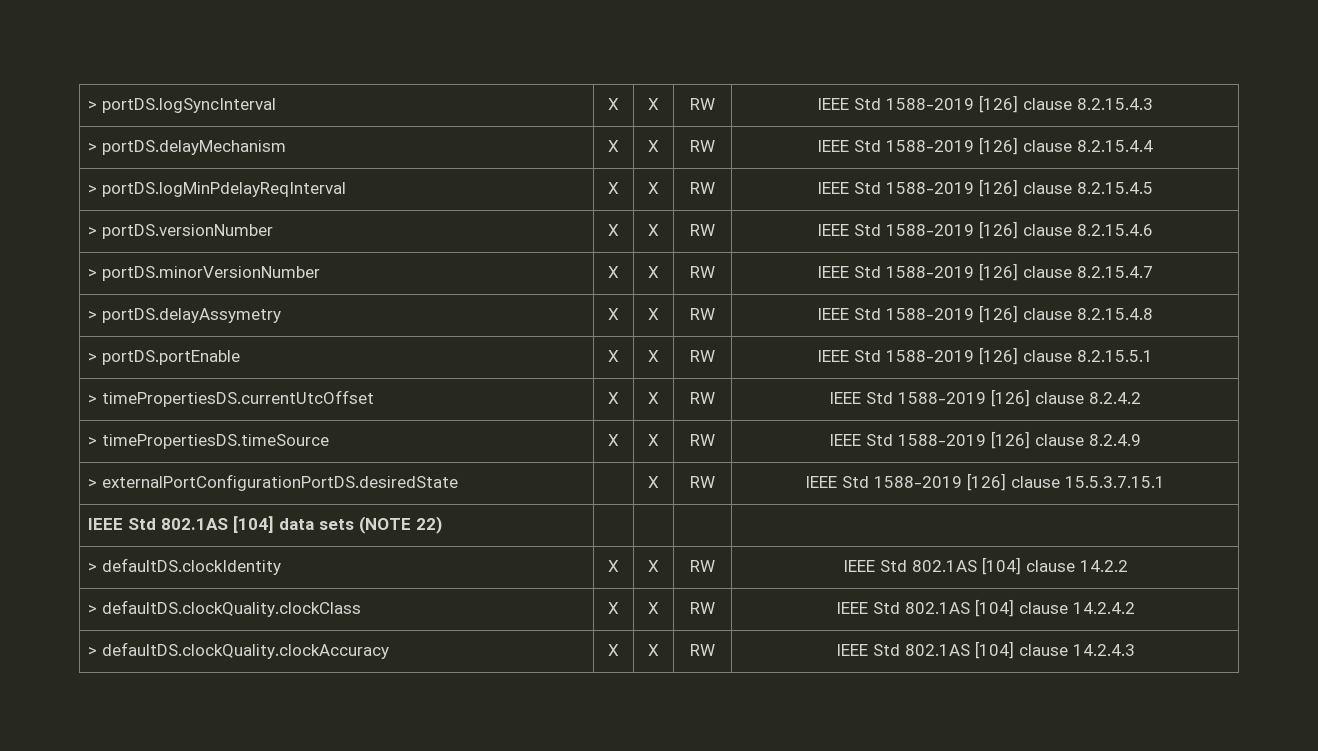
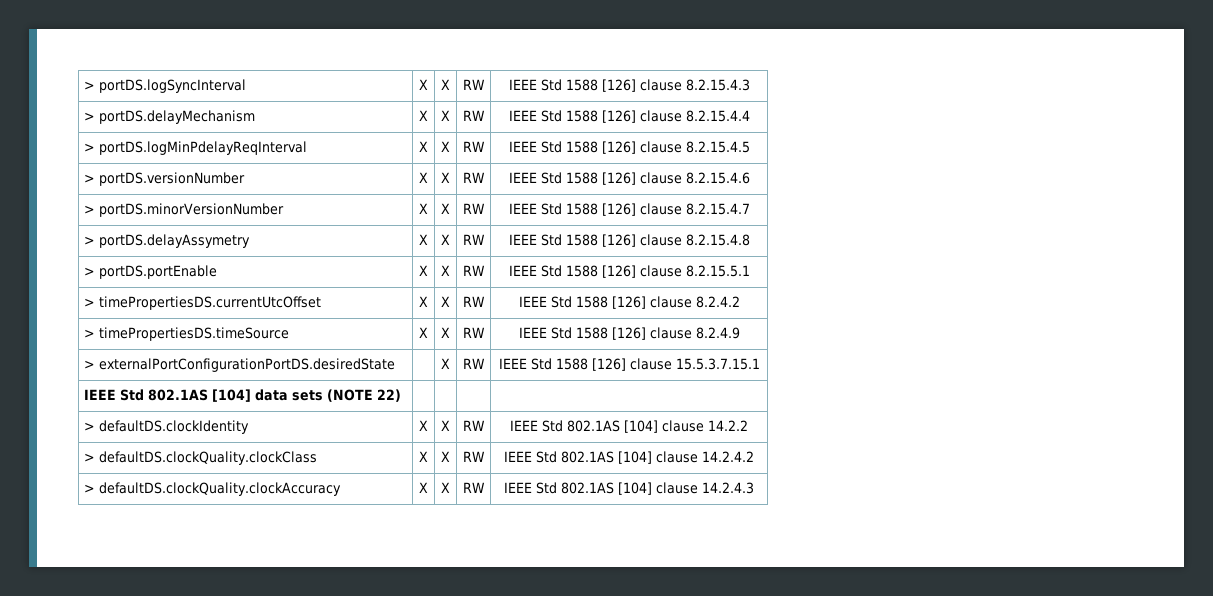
[886,98,974,110] 1588-2019 -> [565,79,598,91] 1588
[886,140,974,152] 1588-2019 -> [565,110,598,122] 1588
[886,182,974,194] 1588-2019 -> [565,141,598,153] 1588
[886,224,974,236] 1588-2019 -> [565,172,598,184] 1588
[886,266,974,278] 1588-2019 -> [565,203,598,215] 1588
[886,308,974,320] 1588-2019 -> [565,234,598,246] 1588
[886,350,974,362] 1588-2019 -> [565,265,598,277] 1588
[898,392,986,404] 1588-2019 -> [575,296,608,308] 1588
[898,434,986,446] 1588-2019 -> [575,327,608,339] 1588
[874,476,962,488] 1588-2019 -> [555,358,588,370] 1588

